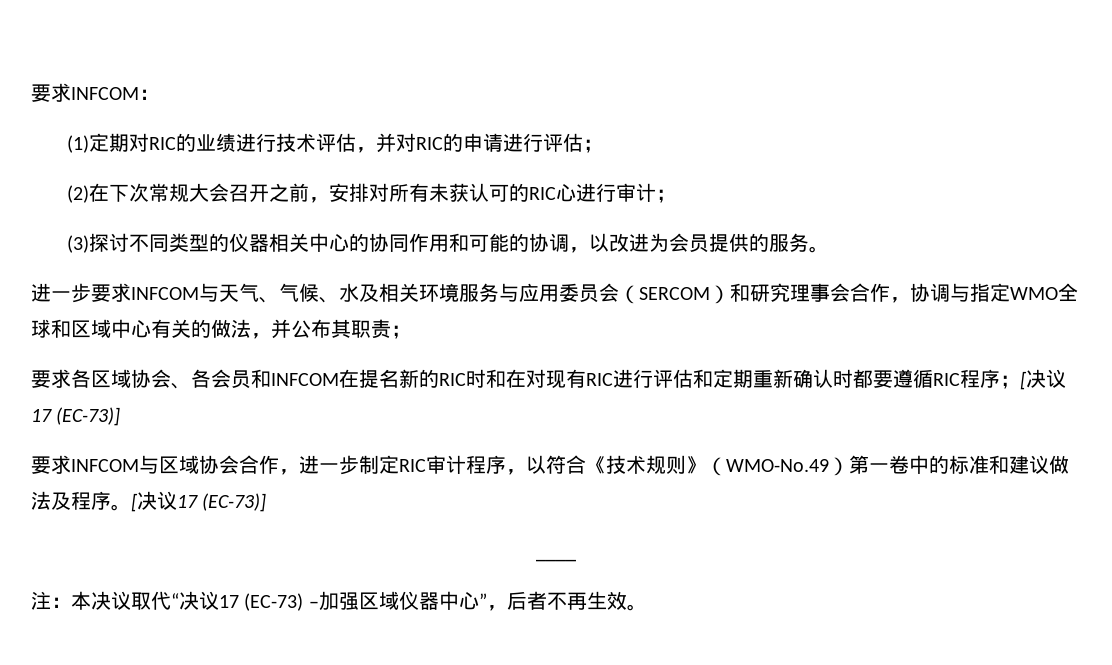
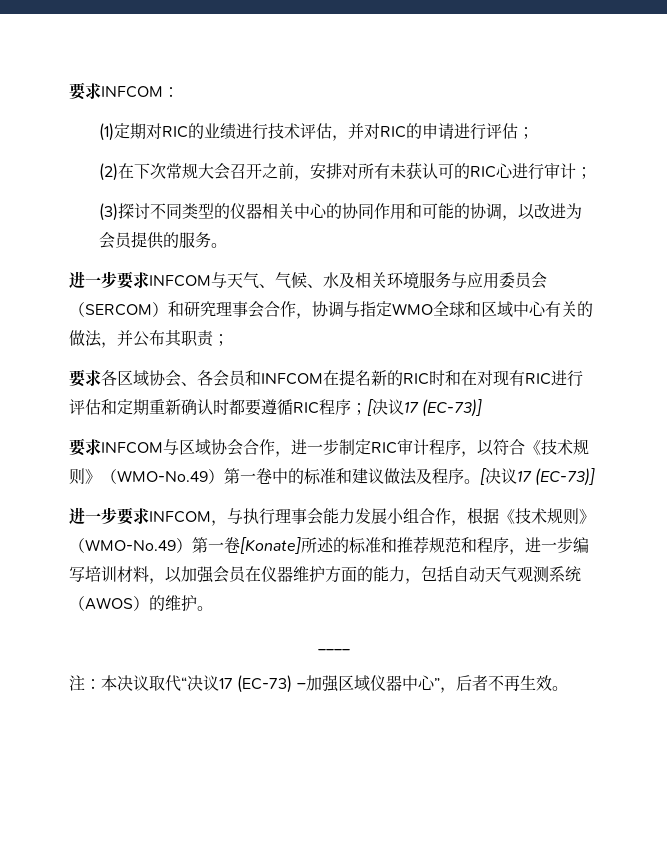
(267, 502) none -> [69,507,595,526] [69,536,589,555] [69,566,581,584] [69,595,213,611] // 进一步要求INFCOM，与执行理事会能力发展小组合作，根据《技术规则》（WMO-No.49）第一卷[Konate]所述的标准和推荐规范和程序，进一步编写培训材料，以加强会员在仪器维护方面的能力，包括自动天气观测系统（AWOS）的维护。

